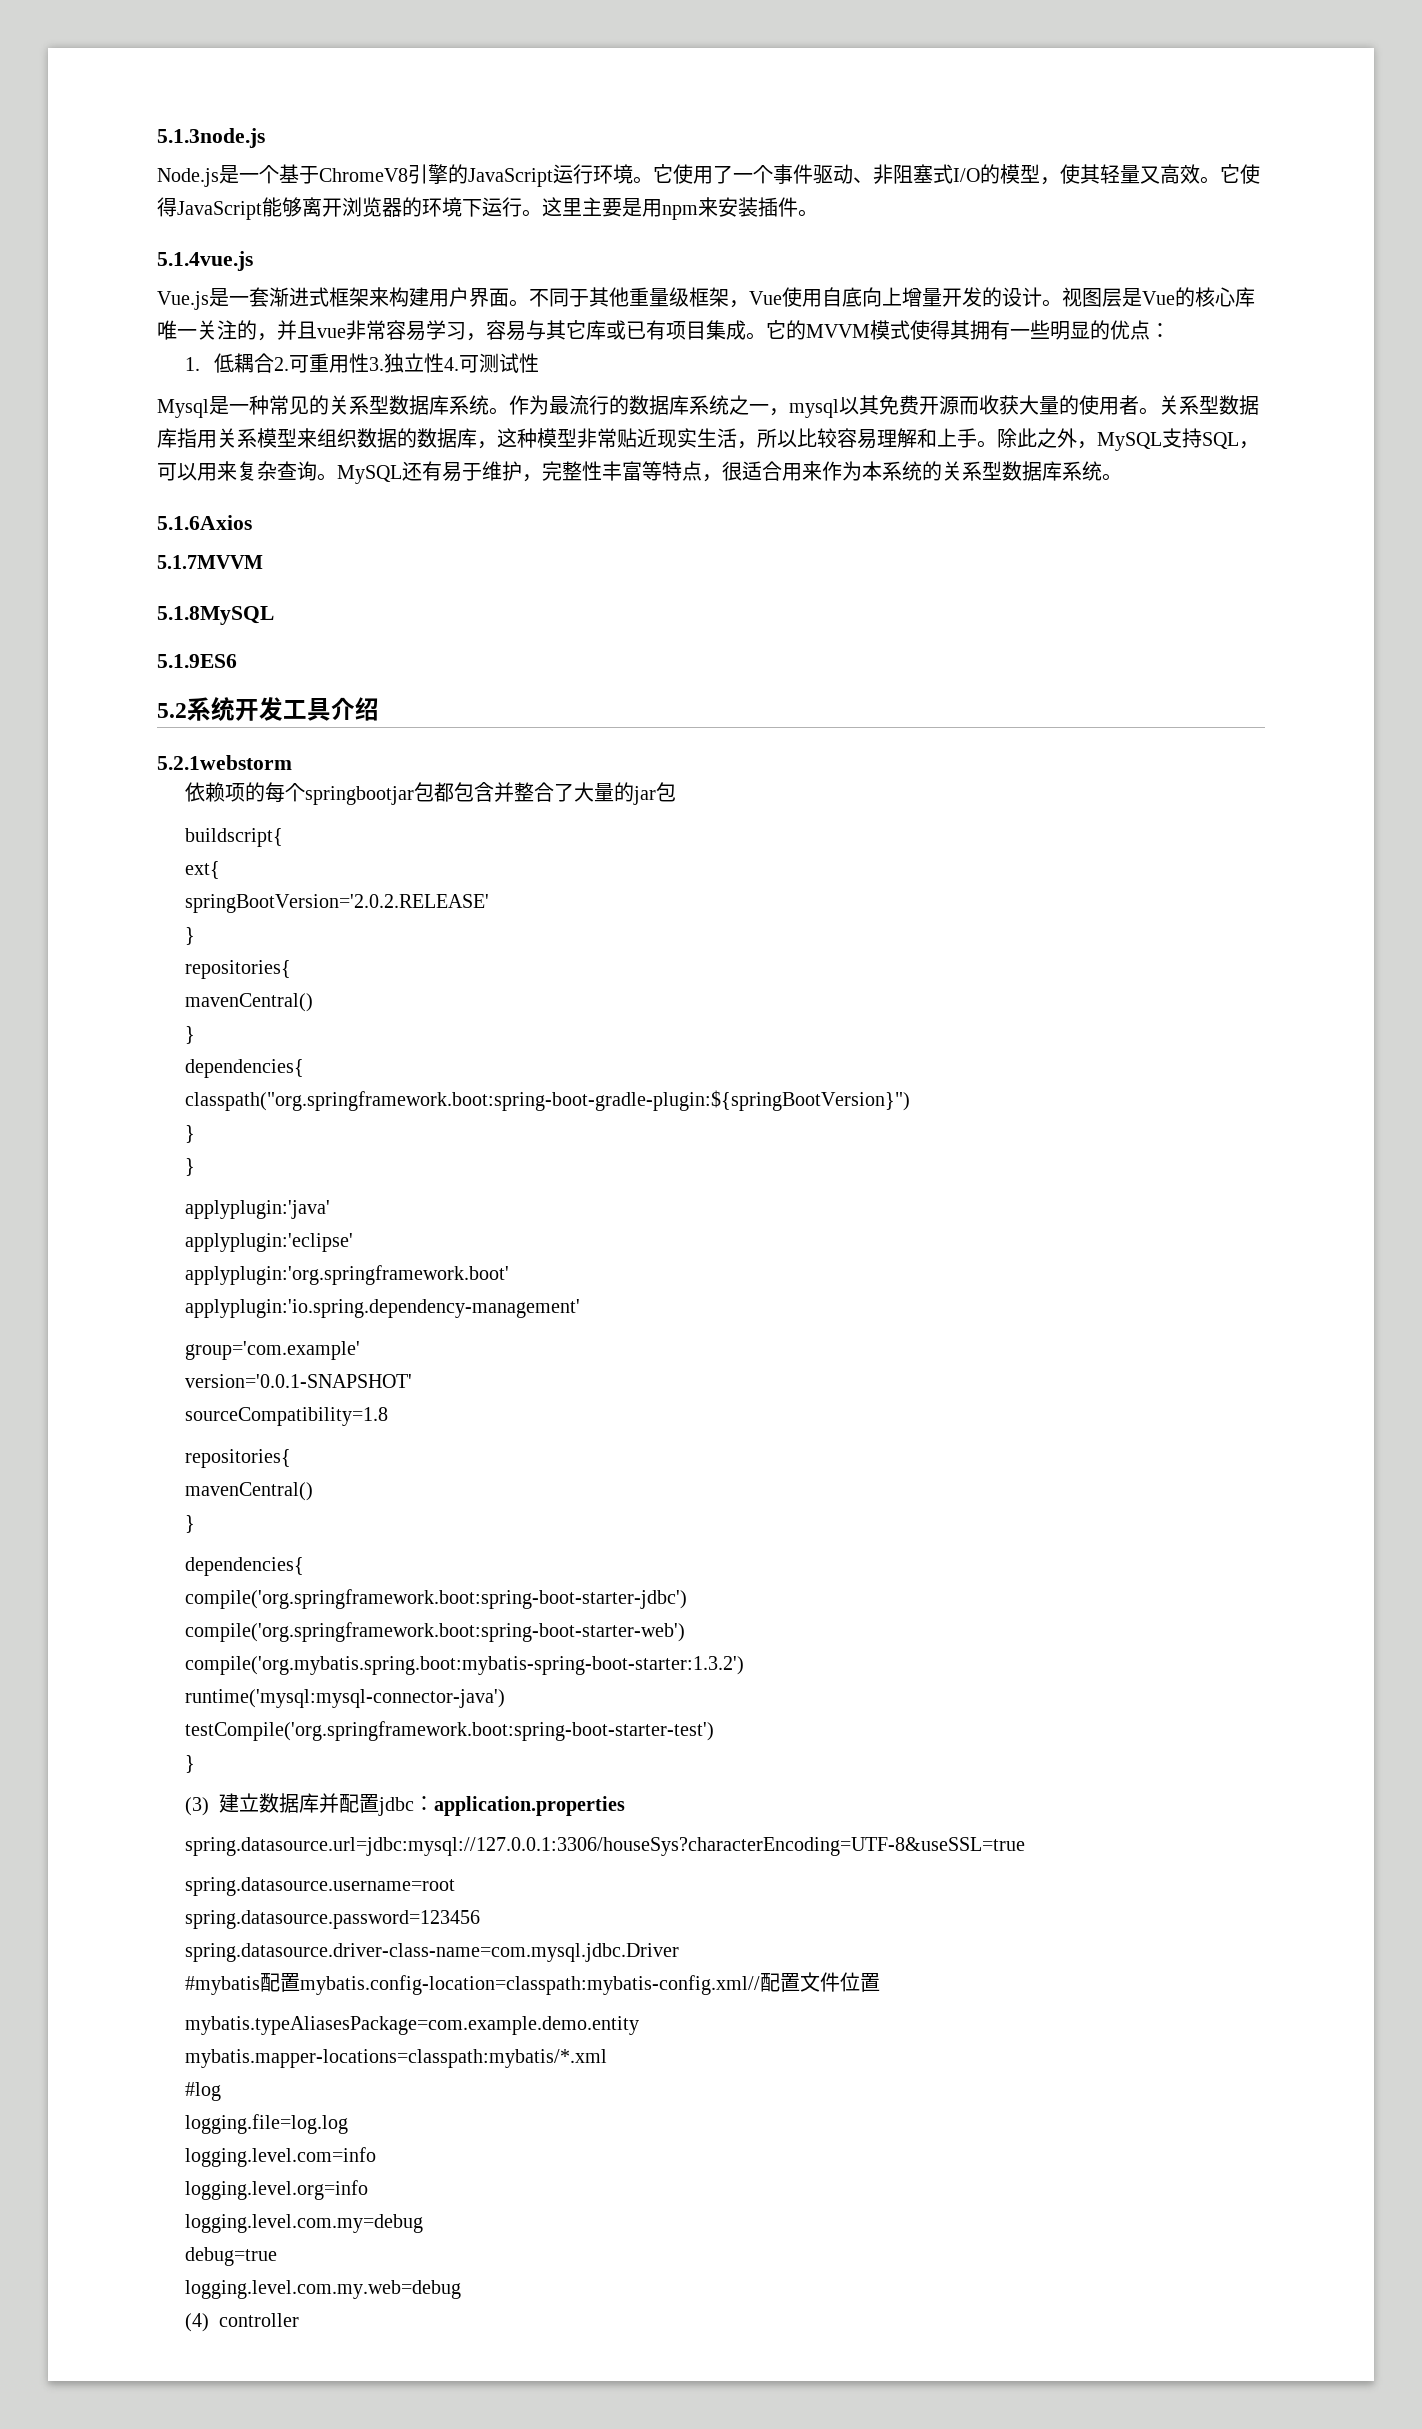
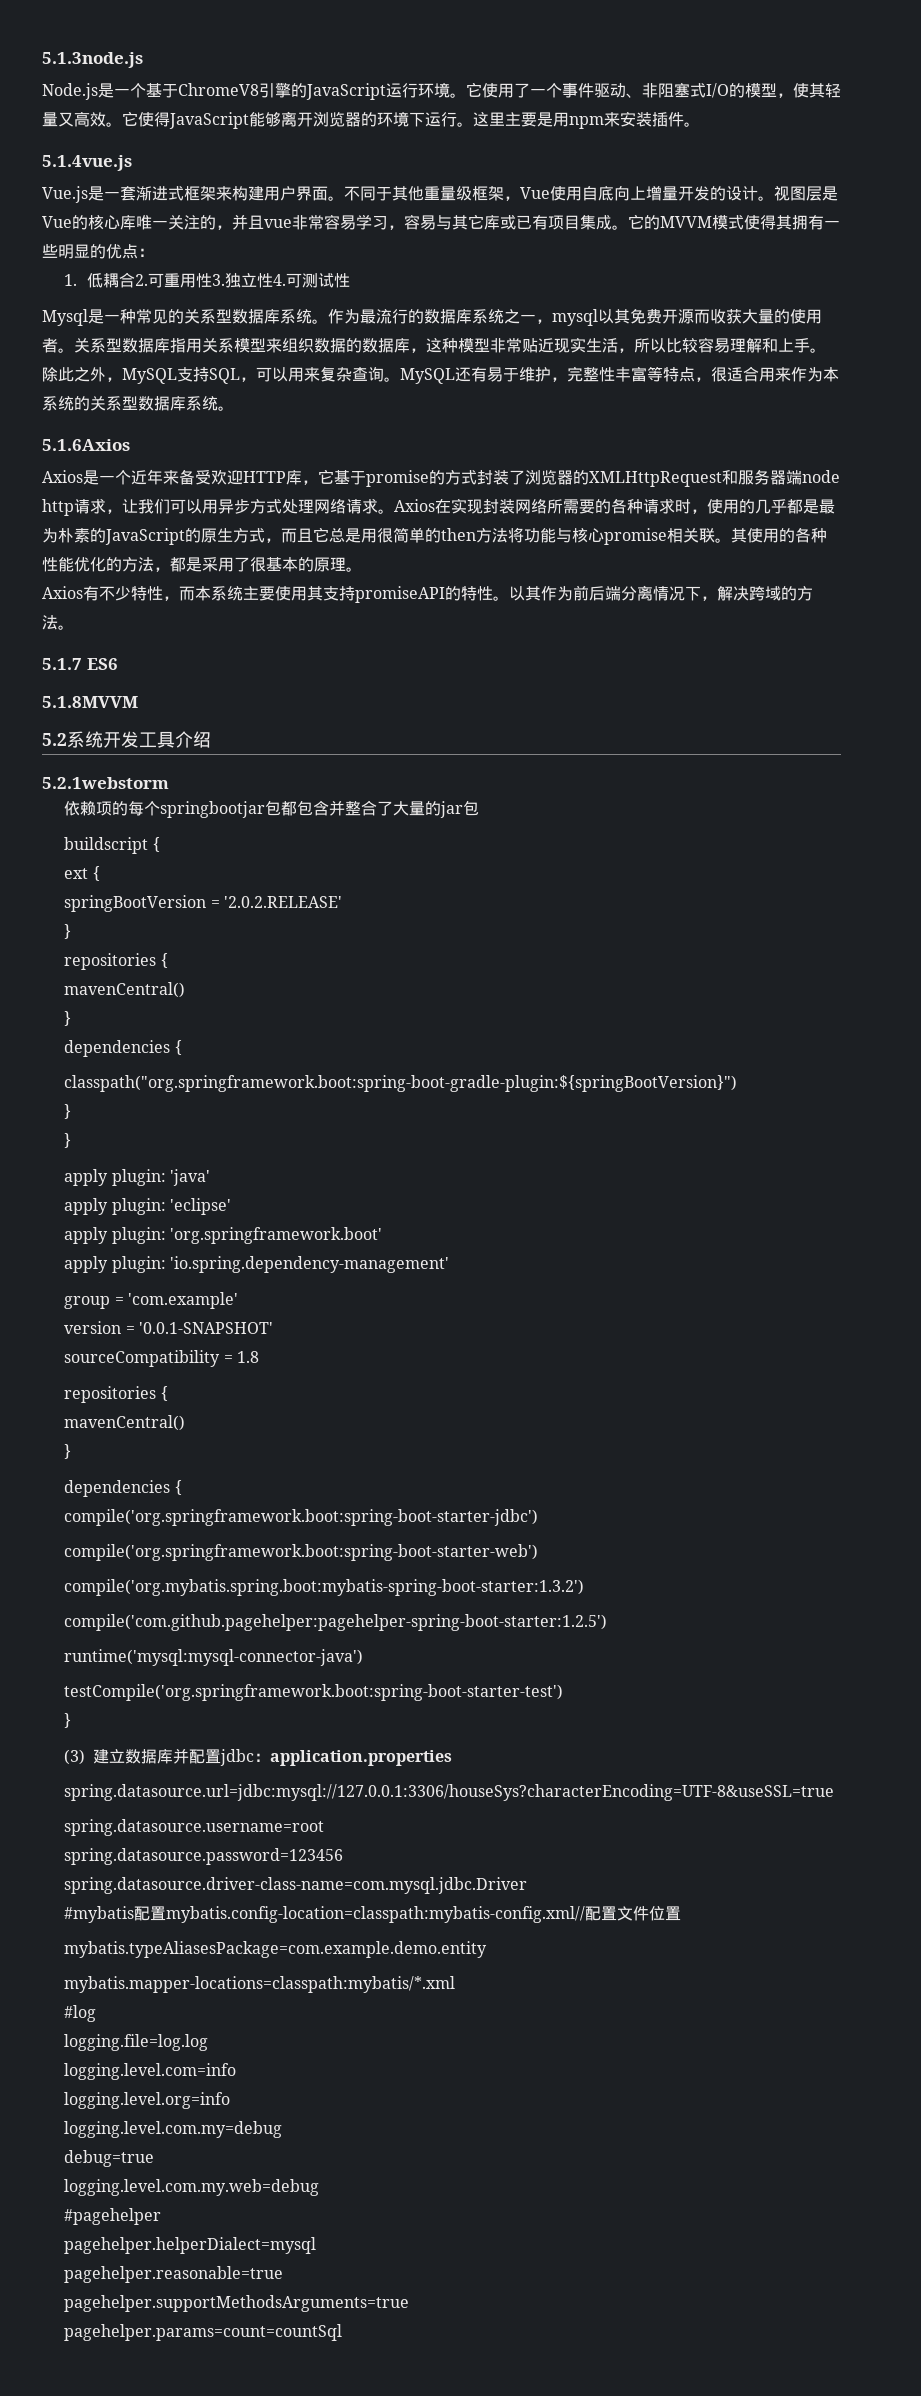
[157,555,263,569] [157,606,274,625] [157,654,237,668] 5.1.7MVVM // 5.1.8MySQL // 5.1.9ES6 -> [42,469,840,487] [42,498,835,516] [42,527,827,545] [42,557,362,572] [42,585,813,603] [42,615,74,630] [42,658,118,670] [42,696,138,708] Axios是一个近年来备受欢迎HTTP库，它基于promise的方式封装了浏览器的XMLHttpRequest和服务器端node http请求，让我们可以用异步方式处理网络请求。Axios在实现封装网络所需要的各种请求时，使用的几乎都是最为朴素的JavaScript的原生方式，而且它总是用很简单的then方法将功能与核心promise相关联。其使用的各种性能优化的方法，都是采用了很基本的原理。 // Axios有不少特性，而本系统主要使用其支持promiseAPI的特性。以其作为前后端分离情况下，解决跨域的方法。 // 5.1.7 ES6 // 5.1.8MVVM
[185,828,284,847] [185,861,221,879] [185,894,490,913] [185,927,196,945] [185,960,292,979] [185,993,314,1012] [185,1026,196,1044] [185,1059,305,1078] buildscript{ // ext{ // springBootVersion='2.0.2.RELEASE' // } // repositories{ // mavenCentral() // } // dependencies{ -> [64,837,160,854] [64,866,100,881] [64,895,342,912] [64,924,72,939] [64,953,168,970] [64,982,186,998] [64,1011,72,1026] [64,1040,182,1057] buildscript { // ext { // springBootVersion = '2.0.2.RELEASE' // } // repositories { // mavenCentral() // } // dependencies {
[185,1200,331,1219] [185,1233,354,1252] [185,1265,510,1285] [185,1299,581,1318] [185,1341,361,1360] [185,1374,413,1388] [185,1407,389,1426] [185,1449,292,1468] [185,1482,314,1501] [185,1515,196,1533] [185,1557,305,1576] applyplugin:'java' // applyplugin:'eclipse' // applyplugin:'org.springframework.boot' // applyplugin:'io.spring.dependency-management' // group='com.example' // version='0.0.1-SNAPSHOT' // sourceCompatibility=1.8 // repositories{ // mavenCentral() // } // dependencies{ -> [64,1169,210,1186] [64,1198,231,1215] [64,1227,382,1244] [64,1256,449,1273] [64,1292,238,1309] [64,1321,273,1334] [64,1350,259,1367] [64,1386,168,1403] [64,1415,186,1431] [64,1444,72,1459] [64,1480,182,1497] apply plugin: 'java' // apply plugin: 'eclipse' // apply plugin: 'org.springframework.boot' // apply plugin: 'io.spring.dependency-management' // group = 'com.example' // version = '0.0.1-SNAPSHOT' // sourceCompatibility = 1.8 // repositories { // mavenCentral() // } // dependencies {
(745, 1665) none -> [64,1614,608,1631] // compile('com.github.pagehelper:pagehelper-spring-boot-starter:1.2.5')
[185,2313,300,2332] (4) controller -> [64,2208,162,2225] [64,2237,317,2254] [64,2266,284,2283] [64,2295,410,2312] [64,2324,343,2341] #pagehelper // pagehelper.helperDialect=mysql // pagehelper.reasonable=true // pagehelper.supportMethodsArguments=true // pagehelper.params=count=countSql

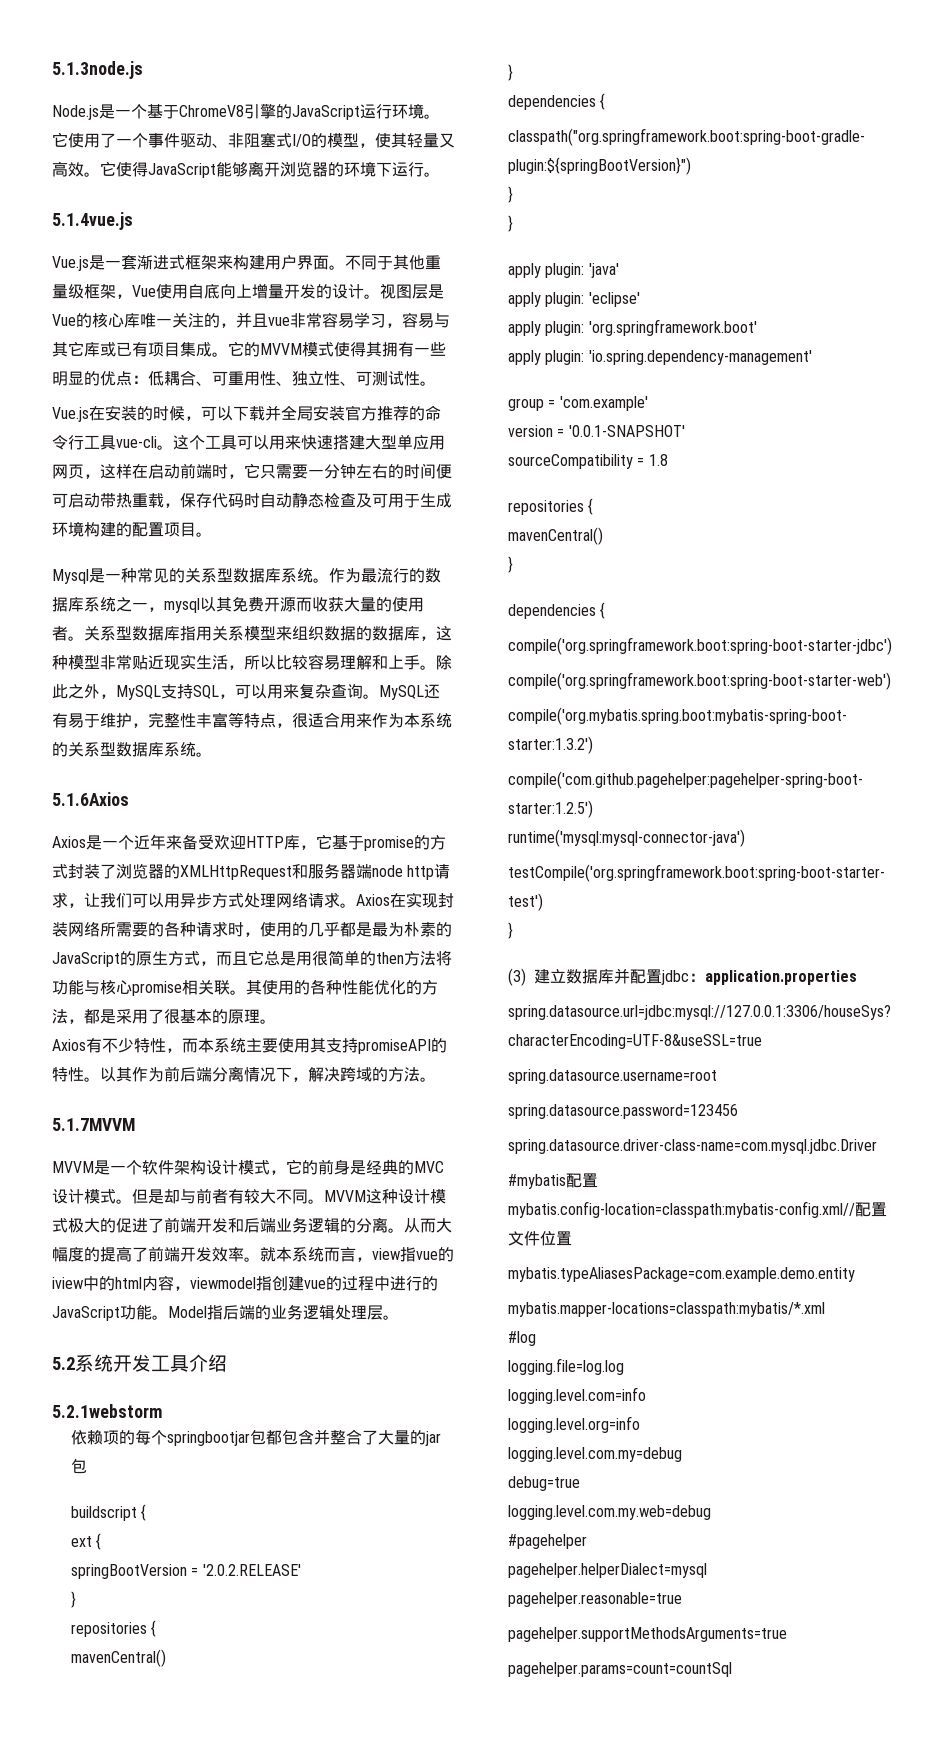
[473,111,700,129] 这里主要是用npm来安装插件。 -> (440, 174) none
[64,272,350,288] // 1.低耦合2.可重用性3.独立性4.可测试性 -> [148,370,436,386] [52,405,441,422] [52,434,445,450] [52,463,452,479] [52,492,452,508] [52,521,212,537] 低耦合、可重用性、独立性、可测试性。 // Vue.js在安装的时候，可以下载并全局安装官方推荐的命令行工具vue-cli。这个工具可以用来快速搭建大型单应用网页，这样在启动前端时，它只需要一分钟左右的时间便可启动带热重载，保存代码时自动静态检查及可用于生成环境构建的配置项目。
[42,658,118,670] [42,696,138,708] 5.1.7 ES6 // 5.1.8MVVM -> [52,1118,135,1131] [52,1159,444,1175] [52,1188,446,1204] [52,1217,452,1233] [52,1246,454,1262] [52,1275,438,1291] [52,1304,399,1321] 5.1.7MVVM // MVVM是一个软件架构设计模式，它的前身是经典的MVC设计模式。但是却与前者有较大不同。MVVM这种设计模式极大的促进了前端开发和后端业务逻辑的分离。从而大幅度的提高了前端开发效率。就本系统而言，view指vue的iview中的html内容，viewmodel指创建vue的过程中进行的JavaScript功能。Model指后端的业务逻辑处理层。

